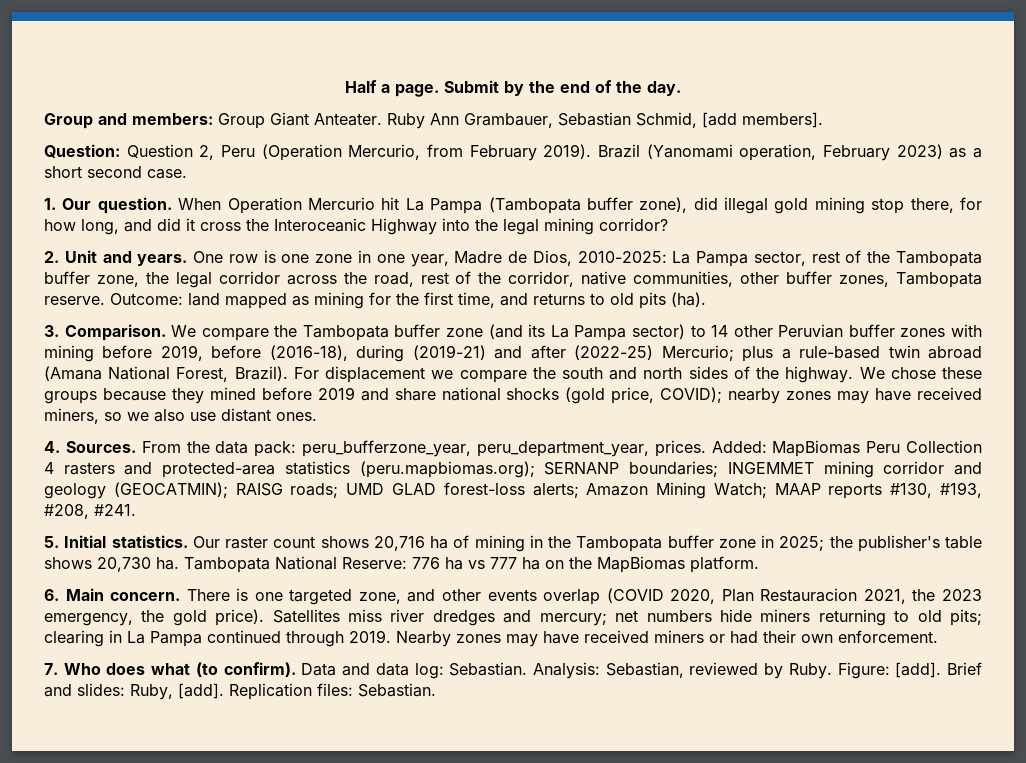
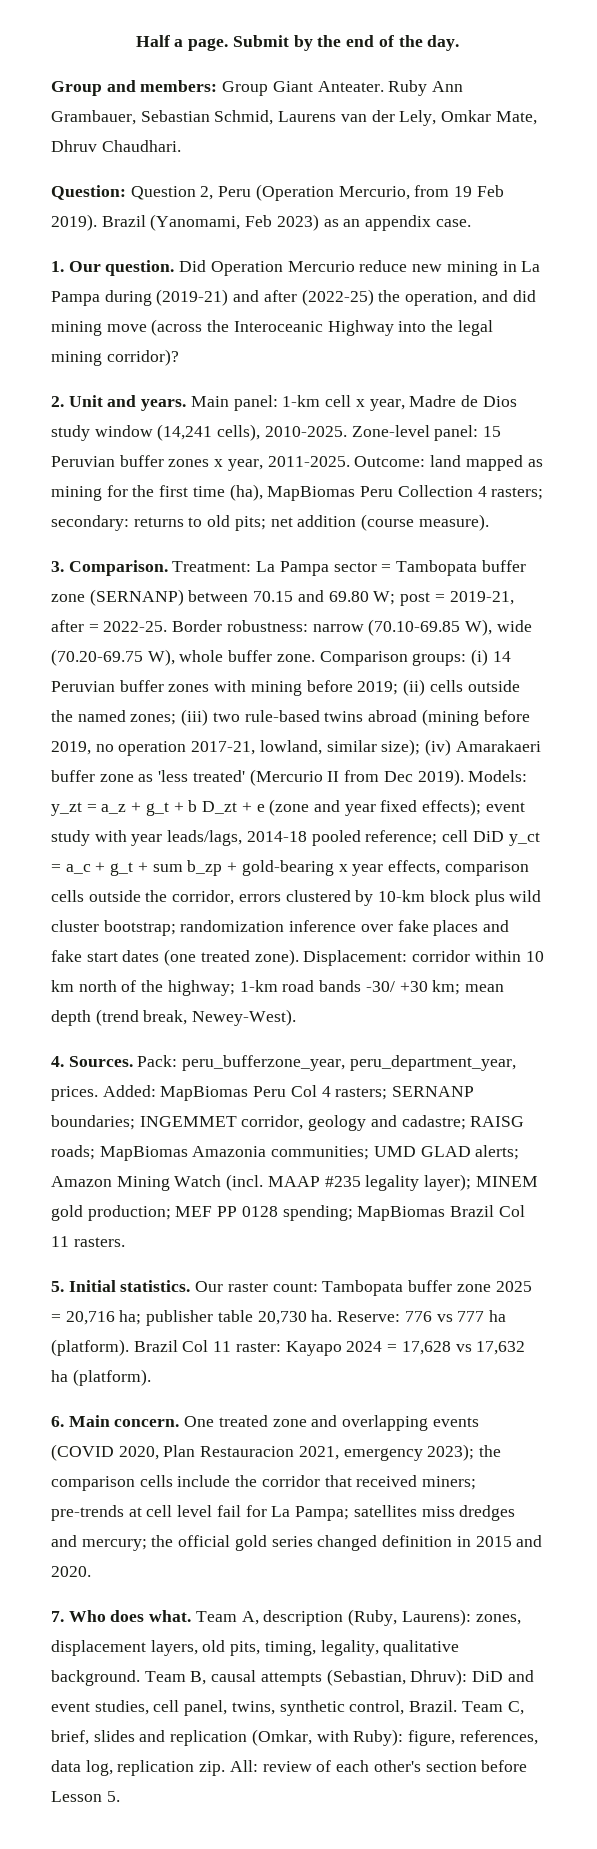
[702,112,823,128] [add members]. -> [278,110,537,126] [51,140,181,152] Laurens van der Lely, Omkar Mate, Dhruv Chaudhari.
[469,144,982,161] [44,166,142,178] February 2019). Brazil (Yanomami operation, February 2023) as a short second -> [454,185,504,197] [51,214,432,231] 19 Feb 2019). Brazil (Yanomami, Feb 2023) as an appendix
[178,198,222,210] When -> [179,260,207,272] Did
[381,197,983,214] [44,218,241,235] hit La Pampa (Tambopata buffer zone), did illegal gold mining stop there, for how long, and did it cross -> [359,260,541,276] [51,289,536,306] [51,319,203,336] reduce new mining in La Pampa during (2019-21) and after (2022-25) the operation, and did mining move (across
[599,218,668,231] corridor? -> [106,349,179,366] corridor)?
[193,250,982,267] [44,271,983,288] [44,296,105,305] One row is one zone in one year, Madre de Dios, 2010-2025: La Pampa sector, rest of the Tambopata buffer zone, the legal corridor across the road, rest of the corridor, native communities, other buffer zones, Tambopata reserve. -> [190,395,517,411] [51,424,502,441] [51,455,350,471] Main panel: 1-km cell x year, Madre de Dios study window (14,241 cells), 2010-2025. Zone-level panel: 15 Peruvian buffer zones x year, 2011-2025.
[458,292,706,309] [44,324,773,341] time, and returns to old pits (ha). // 3. Comparison. We compare the Tambopata buffer zone (and its La Pampa sector) to 14 other -> [192,484,544,501] [51,514,489,531] [51,560,526,576] [51,589,514,606] [51,619,532,636] [51,649,511,666] time (ha), MapBiomas Peru Collection 4 rasters; secondary: returns to old pits; net addition (course measure). // 3. Comparison. Treatment: La Pampa sector = Tambopata buffer zone (SERNANP) between 70.15 and 69.80 W; post = 2019-21, after = 2022-25. Border robustness: narrow (70.10-69.85 W), wide (70.20-69.75 W), whole buffer zone. Comparison groups: (i) 14
[160,345,983,362] [44,366,982,383] [44,387,983,404] [44,408,317,424] [44,441,297,457] 2019, before (2016-18), during (2019-21) and after (2022-25) Mercurio; plus a rule-based twin abroad (Amana National Forest, Brazil). For displacement we compare the south and north sides of the highway. We chose these groups because they mined before 2019 and share national shocks (gold price, COVID); nearby zones may have received miners, so we also use distant ones. // 4. Sources. From the data pack: -> [357,679,520,696] [51,709,530,726] [51,739,541,756] [51,769,528,786] [51,799,525,816] [51,830,540,846] [51,860,529,876] [51,890,542,906] [51,920,510,936] [51,949,544,966] [51,980,504,996] [51,1009,297,1026] [51,1055,178,1067] 2019; (ii) cells outside the named zones; (iii) two rule-based twins abroad (mining before 2019, no operation 2017-21, lowland, similar size); (iv) Amarakaeri buffer zone as 'less treated' (Mercurio II from Dec 2019). Models: y_zt = a_z + g_t + b D_zt + e (zone and year fixed effects); event study with year leads/lags, 2014-18 pooled reference; cell DiD y_ct = a_c + g_t + sum b_zp + gold-bearing x year effects, comparison cells outside the corridor, errors clustered by 10-km block plus wild cluster bootstrap; randomization inference over fake places and fake start dates (one treated zone). Displacement: corridor within 10 km north of the highway; 1-km road bands -30/ +30 km; mean depth (trend break, Newey-West). // 4. Sources. Pack:
[906,440,983,453] [44,461,983,478] [44,482,339,499] Collection 4 rasters and protected-area statistics (peru.mapbiomas.org); SERNANP boundaries; INGEMMET mining corridor and geology (GEOCATMIN); RAISG roads; -> [290,1085,475,1100] [51,1115,525,1131] [51,1145,370,1161] Col 4 rasters; SERNANP boundaries; INGEMMET corridor, geology and cadastre; RAISG roads; MapBiomas Amazonia communities;
[443,482,525,495] forest-loss -> (471, 1151) none
[713,482,983,499] [44,504,136,519] Watch; MAAP reports #130, #193, #208, #241. -> [174,1174,538,1191] [51,1205,525,1221] [51,1236,125,1247] Watch (incl. MAAP #235 legality layer); MINEM gold production; MEF PP 0128 spending; MapBiomas Brazil Col 11 rasters.
[273,535,982,552] [44,556,337,573] count shows 20,716 ha of mining in the Tambopata buffer zone in 2025; the publisher's table shows 20,730 ha. Tambopata National -> [272,1280,532,1296] [51,1310,333,1326] count: Tambopata buffer zone 2025 = 20,716 ha; publisher table 20,730 ha.
[445,557,463,570] ha -> (432, 1316) none
[545,556,759,573] [44,588,601,605] on the MapBiomas platform. // 6. Main concern. There is one targeted zone, and other events overlap -> [51,1339,526,1356] [51,1369,151,1386] [51,1415,479,1431] (platform). Brazil Col 11 raster: Kayapo 2024 = 17,628 vs 17,632 ha (platform). // 6. Main concern. One treated zone and overlapping events
[912,589,982,601] [44,609,982,626] [44,630,938,647] [44,662,982,679] [44,683,436,700] the 2023 emergency, the gold price). Satellites miss river dredges and mercury; net numbers hide miners returning to old pits; clearing in La Pampa continued through 2019. Nearby zones may have received miners or had their own enforcement. // 7. Who does what (to confirm). Data and data log: Sebastian. Analysis: Sebastian, reviewed by Ruby. Figure: [add]. Brief and slides: Ruby, [add]. Replication files: Sebastian. -> [343,1444,502,1461] [51,1475,477,1491] [51,1505,516,1521] [51,1535,543,1551] [51,1566,91,1577] [51,1609,521,1626] [51,1640,460,1656] [51,1669,534,1686] [51,1700,524,1716] [51,1729,538,1746] [51,1760,528,1776] [51,1791,120,1802] emergency 2023); the comparison cells include the corridor that received miners; pre-trends at cell level fail for La Pampa; satellites miss dredges and mercury; the official gold series changed definition in 2015 and 2020. // 7. Who does what. Team A, description (Ruby, Laurens): zones, displacement layers, old pits, timing, legality, qualitative background. Team B, causal attempts (Sebastian, Dhruv): DiD and event studies, cell panel, twins, synthetic control, Brazil. Team C, brief, slides and replication (Omkar, with Ruby): figure, references, data log, replication zip. All: review of each other's section before Lesson 5.

